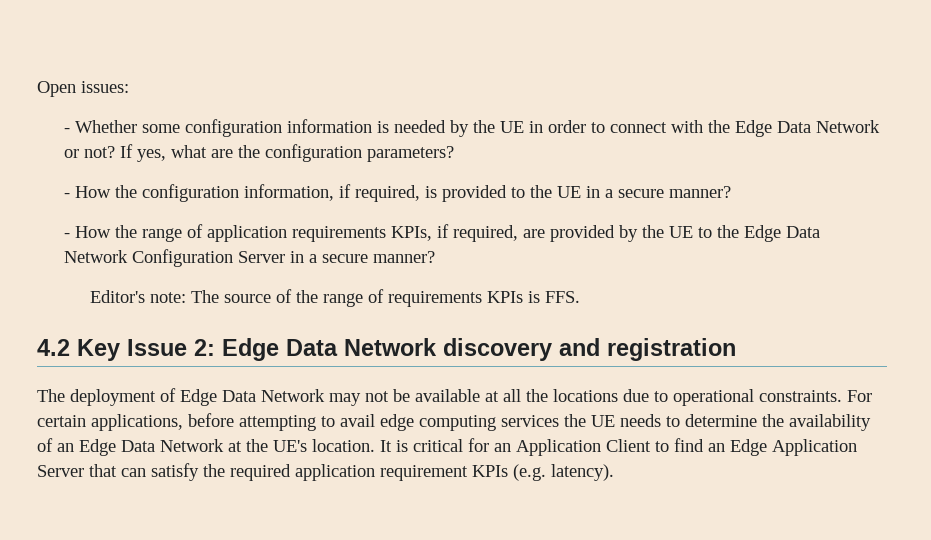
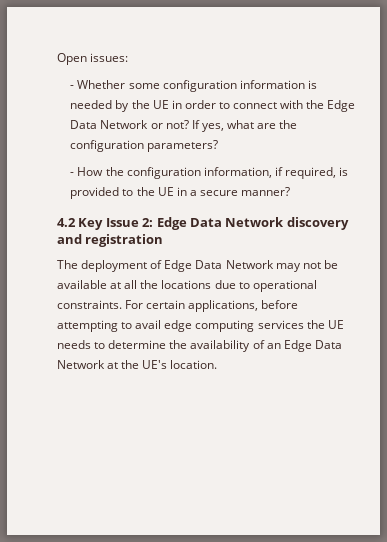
[63,224,820,242] [63,249,435,267] [90,289,581,307] // - How the range of application requirements KPIs, if required, are provided by the UE to the Edge Data Network Configuration Server in a secure manner? // Editor's note: The source of the range of requirements KPIs is FFS. -> (291, 191) none
[380,438,857,456] [37,463,614,481] It is critical for an Application Client to find an Edge Application Server that can satisfy the required application requirement KPIs (e.g. latency). -> (218, 364) none

